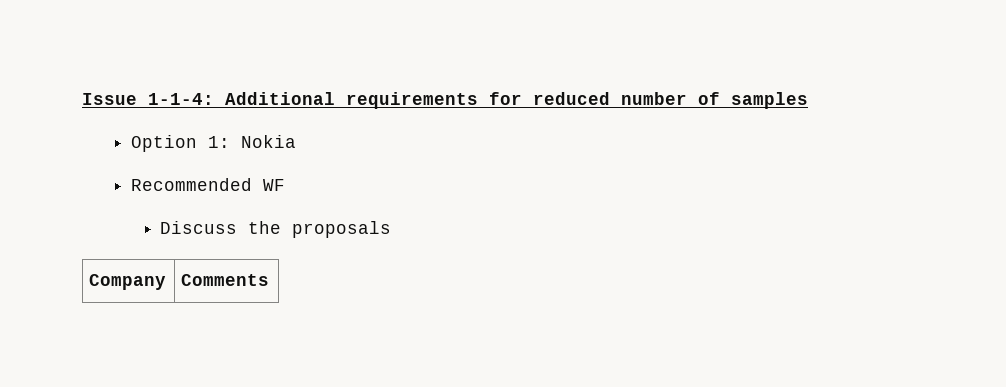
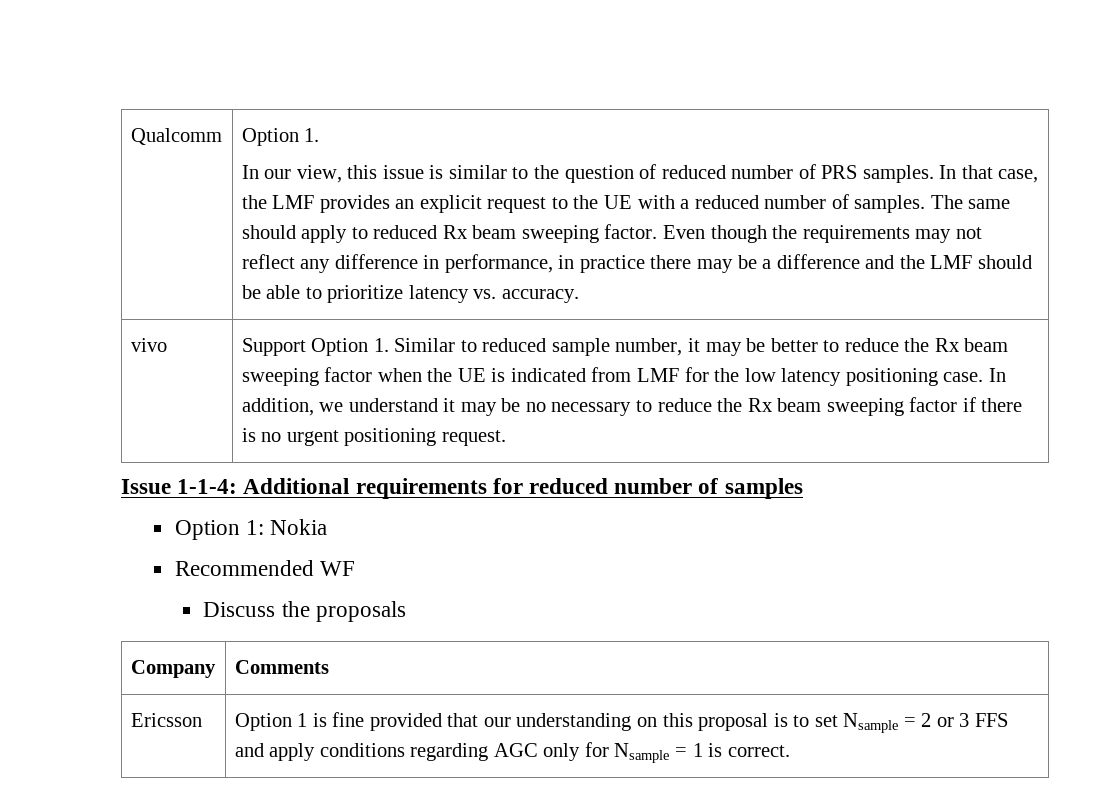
(82, 99) none -> [130,128,222,145] [241,128,320,146] [241,164,1039,183] [241,194,1011,213] [241,224,982,243] [241,254,1032,273] [241,285,579,303] [130,338,167,352] [241,338,1009,356] [241,367,1006,386] [241,397,1023,416] [241,428,506,446] Qualcomm | Option 1. // In our view, this issue is similar to the question of reduced number of PRS samples. In that case, the LMF provides an explicit request to the UE with a reduced number of samples. The same should apply to reduced Rx beam sweeping factor. Even though the requirements may not reflect any difference in performance, in practice there may be a difference and the LMF should be able to prioritize latency vs. accuracy. // vivo | Support Option 1. Similar to reduced sample number, it may be better to reduce the Rx beam sweeping factor when the UE is indicated from LMF for the low latency positioning case. In addition, we understand it may be no necessary to reduce the Rx beam sweeping factor if there is no urgent positioning request. //
(270, 280) none -> [130,713,202,727] [234,712,1008,733] [234,742,790,763] // Ericsson | Option 1 is fine provided that our understanding on this proposal is to set Nsample = 2 or 3 FFS and apply conditions regarding AGC only for Nsample = 1 is correct.

